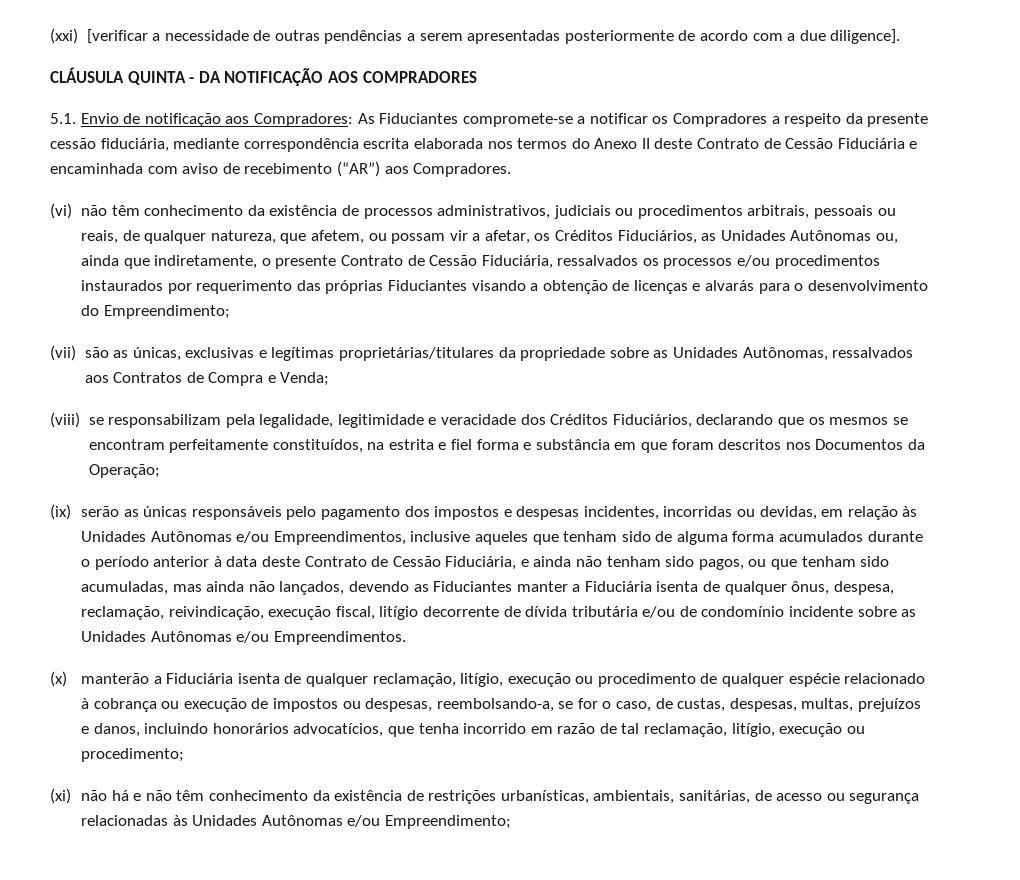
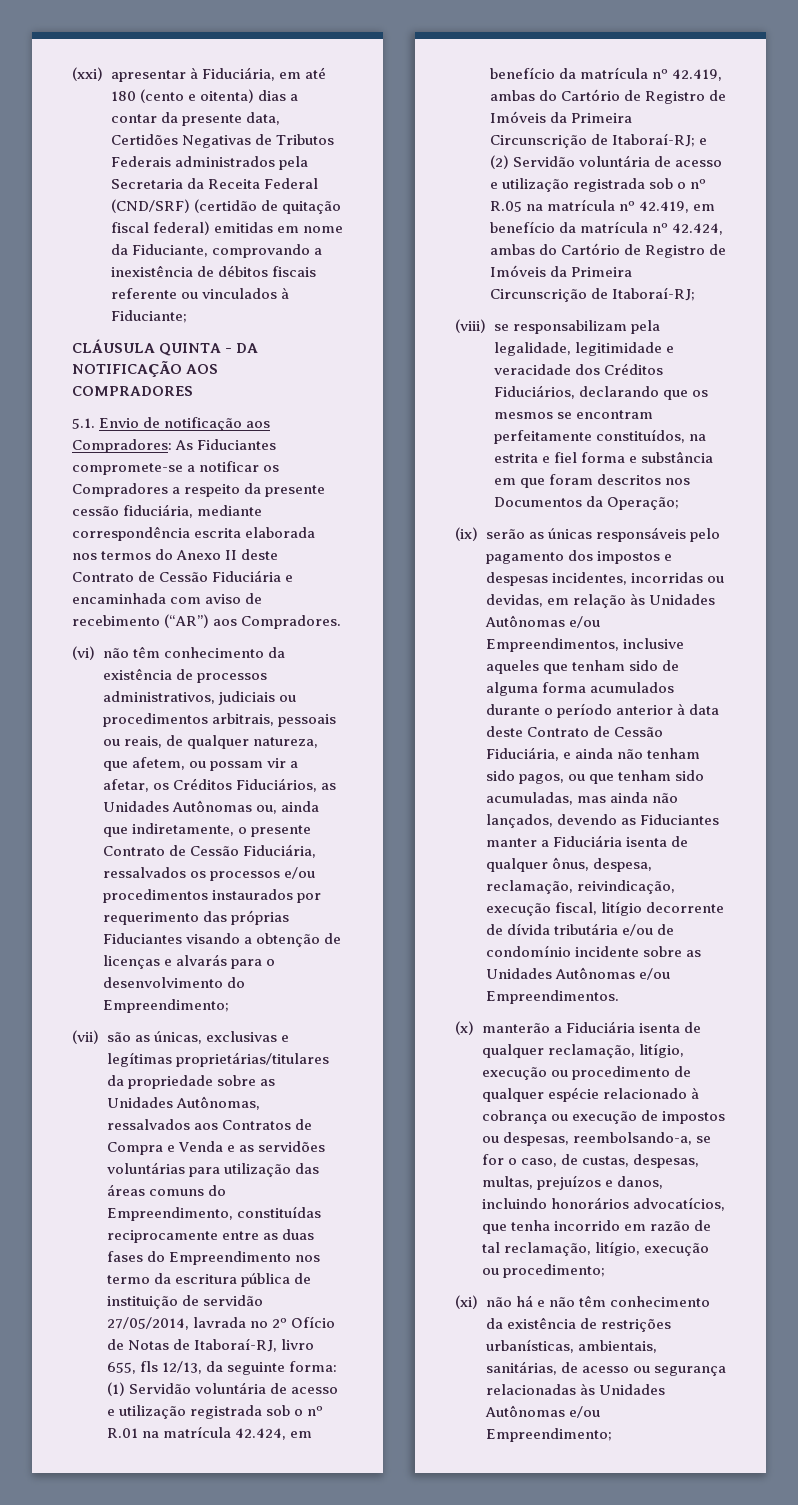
[86,29,901,44] [verificar a necessidade de outras pendências a serem apresentadas posteriormente de acordo com a due diligence]. -> [110,67,326,82] [110,89,298,103] [110,112,280,126] [110,134,334,148] [110,156,308,170] [110,178,318,189] [110,199,341,214] [110,221,343,235] [110,244,322,258] [110,265,316,277] [110,287,289,299] [110,310,187,323] apresentar à Fiduciária, em até 180 (cento e oitenta) dias a contar da presente data, Certidões Negativas de Tributos Federais administrados pela Secretaria da Receita Federal (CND/SRF) (certidão de quitação fiscal federal) emitidas em nome da Fiduciante, comprovando a inexistência de débitos fiscais referente ou vinculados à Fiduciante;
[280,372,330,386] Venda; -> [177,1141,325,1152] [106,1162,319,1177] [106,1184,226,1196] [106,1206,321,1221] [106,1229,314,1243] [106,1251,320,1265] [106,1273,311,1287] [106,1295,263,1309] [106,1316,335,1330] [106,1338,314,1352] [106,1361,337,1375] [106,1382,338,1396] [106,1405,323,1419] [106,1426,312,1440] [489,67,722,81] [489,89,726,104] [489,111,632,123] [489,133,707,148] [489,155,722,169] [489,178,706,192] [489,199,715,213] [489,221,723,235] [489,243,726,258] [489,265,632,277] [489,287,695,302] Venda e as servidões voluntárias para utilização das áreas comuns do Empreendimento, constituídas reciprocamente entre as duas fases do Empreendimento nos termo da escritura pública de instituição de servidão 27/05/2014, lavrada no 2º Ofício de Notas de Itaboraí-RJ, livro 655, fls 12/13, da seguinte forma: (1) Servidão voluntária de acesso e utilização registrada sob o nº R.01 na matrícula 42.424, em benefício da matrícula nº 42.419, ambas do Cartório de Registro de Imóveis da Primeira Circunscrição de Itaboraí-RJ; e (2) Servidão voluntária de acesso e utilização registrada sob o nº R.05 na matrícula nº 42.419, em benefício da matrícula nº 42.424, ambas do Cartório de Registro de Imóveis da Primeira Circunscrição de Itaboraí-RJ;

